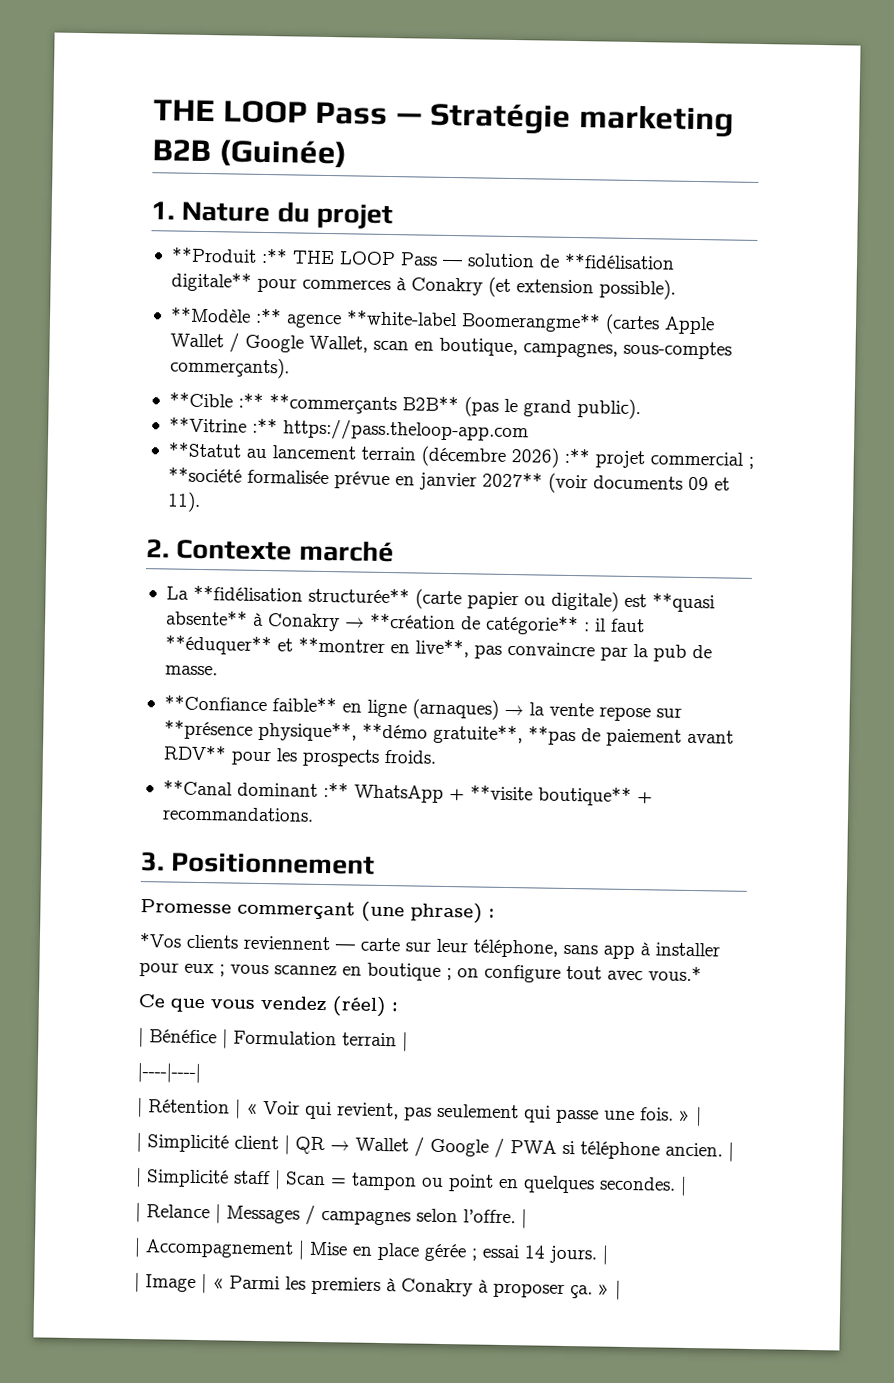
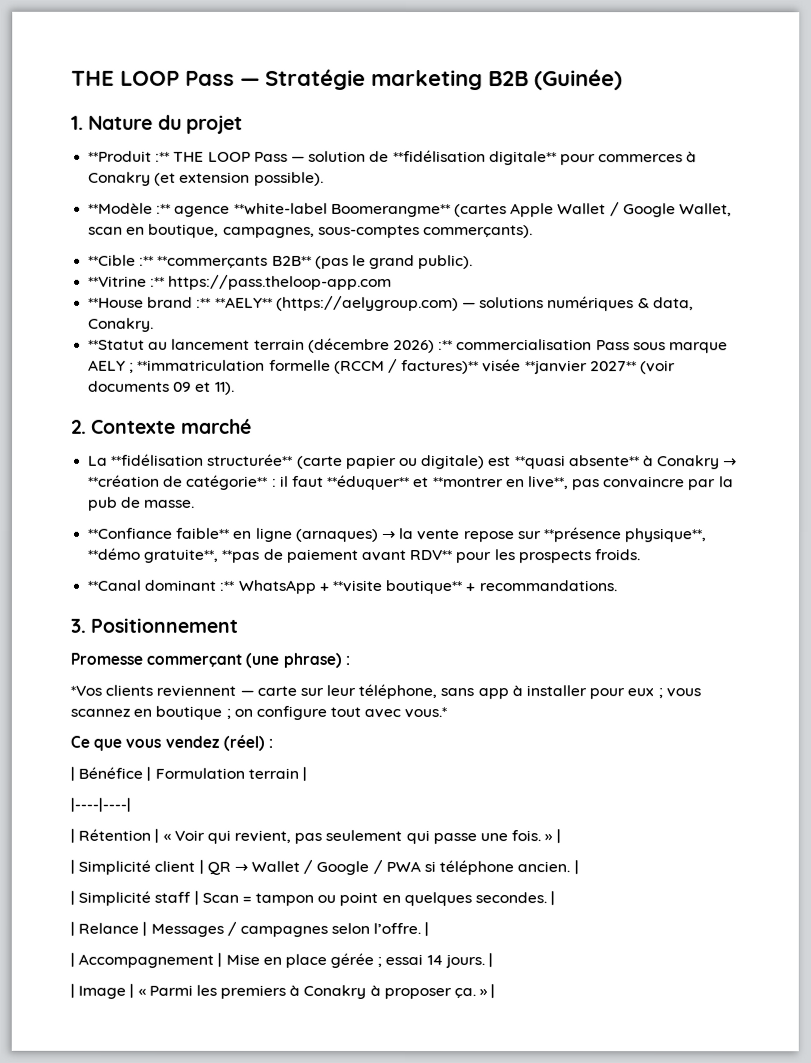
(529, 430) none -> [88,295,694,312] [88,317,155,332] // **House brand :** **AELY** (https://aelygroup.com) — solutions numériques & data, Conakry.
[594,450,754,469] [167,466,477,491] projet commercial ; **société formalisée prévue en janvier -> [456,339,728,354] [88,358,588,375] commercialisation Pass sous marque AELY ; **immatriculation formelle (RCCM / factures)** visée **janvier

